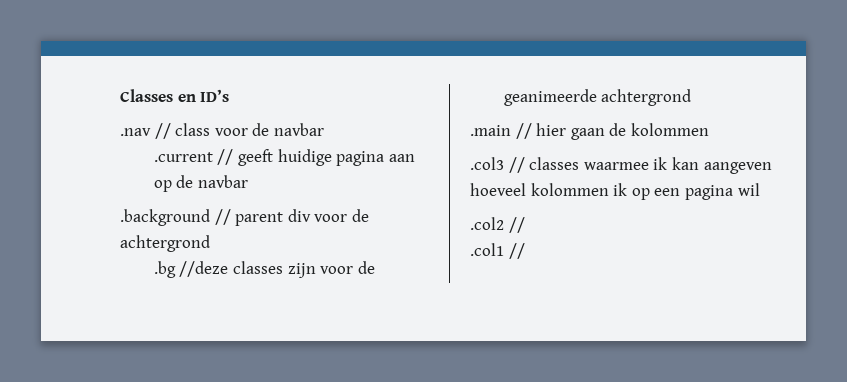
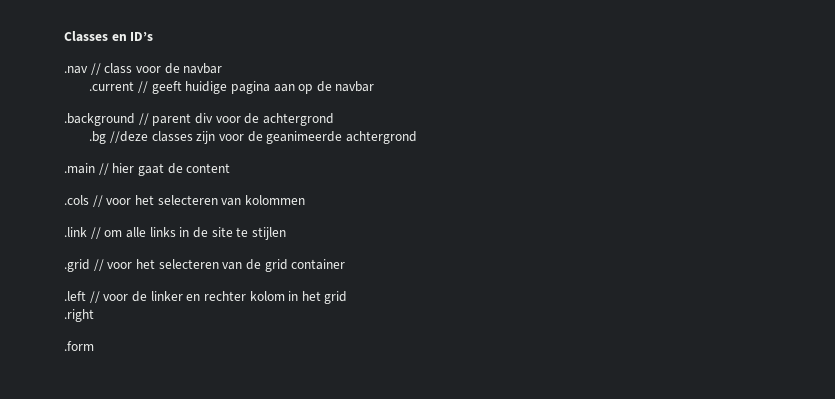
[570,123,709,140] [470,157,772,174] [470,183,760,200] [470,217,525,233] [470,243,525,259] gaan de kolommen // .col3 // classes waarmee ik kan aangeven hoeveel kolommen ik op een pagina wil // .col2 // // .col1 // -> [137,163,231,176] [64,195,305,207] [64,227,286,240] [64,259,346,272] [64,291,348,304] [64,309,94,322] [64,341,94,351] gaat de content // .cols // voor het selecteren van kolommen // .link // om alle links in de site te stijlen // .grid // voor het selecteren van de grid container // .left // voor de linker en rechter kolom in het grid // .right // .form

